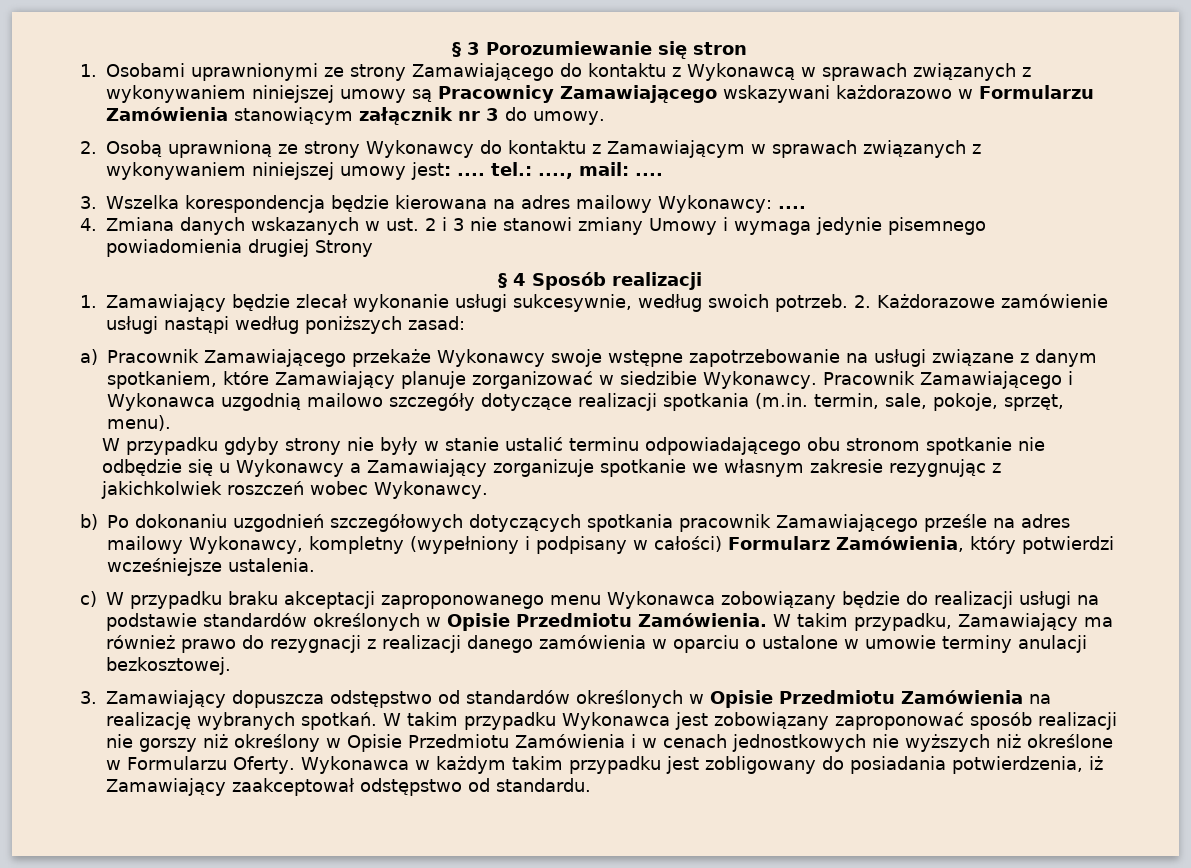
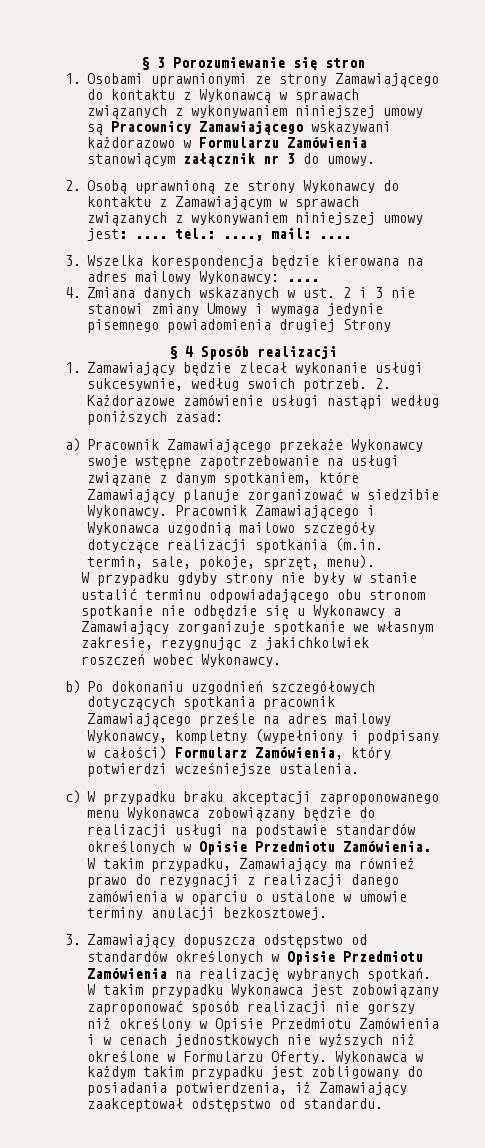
[810,459,884,473] zakresie -> [81,637,154,650] zakresie,

